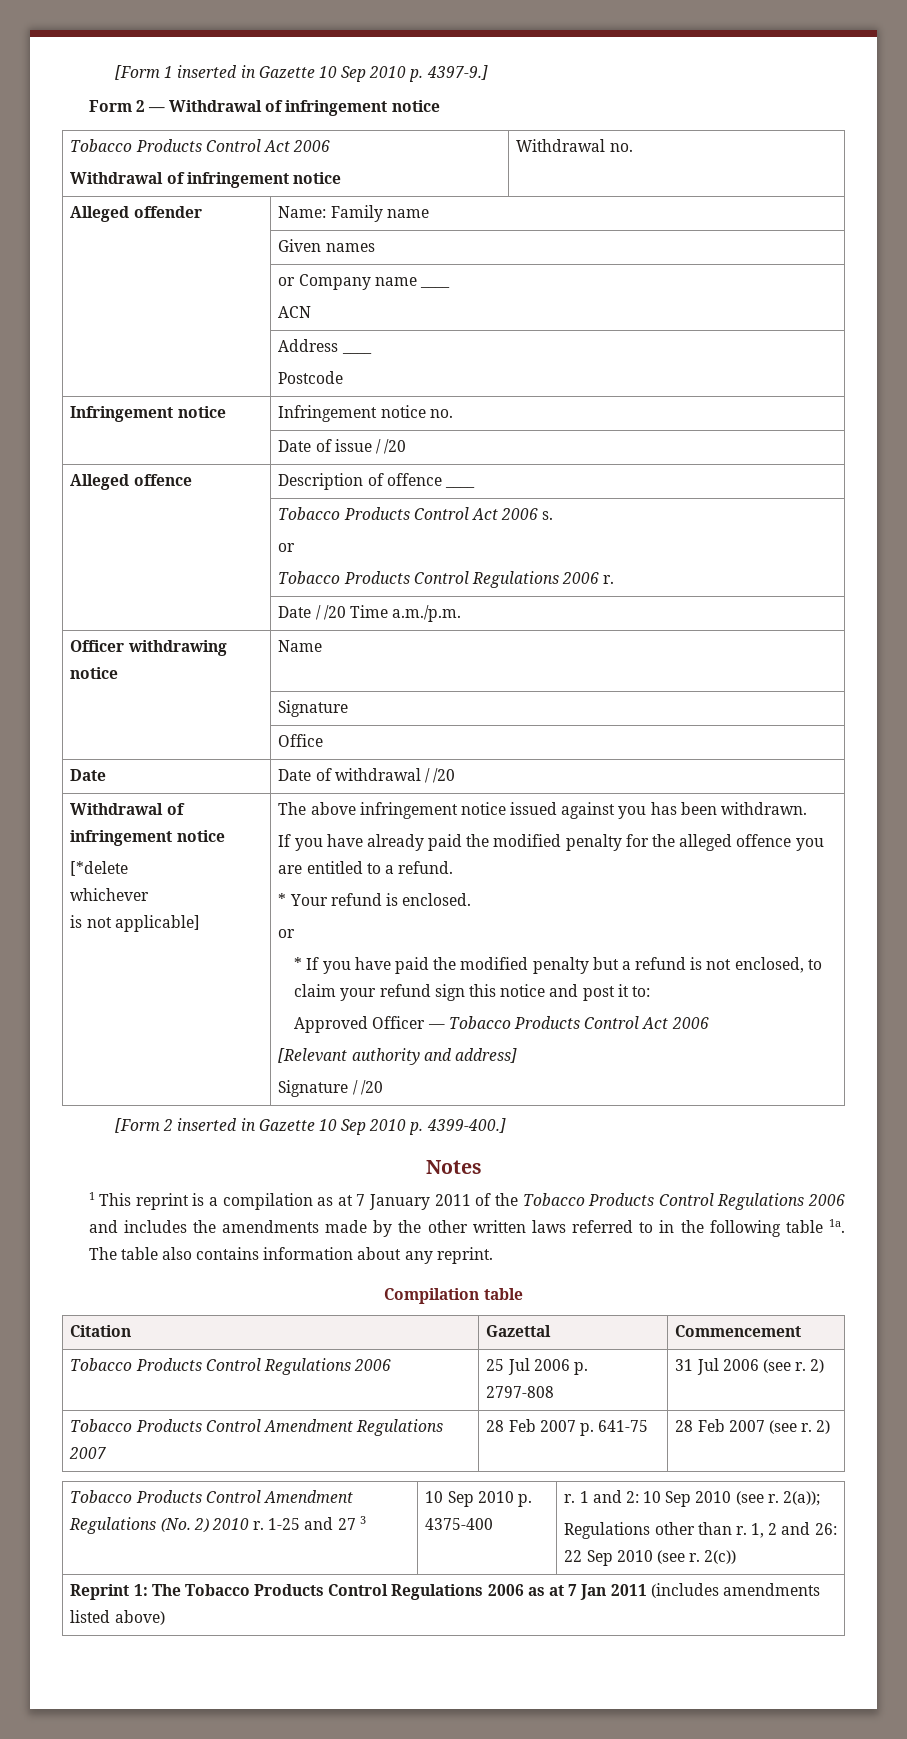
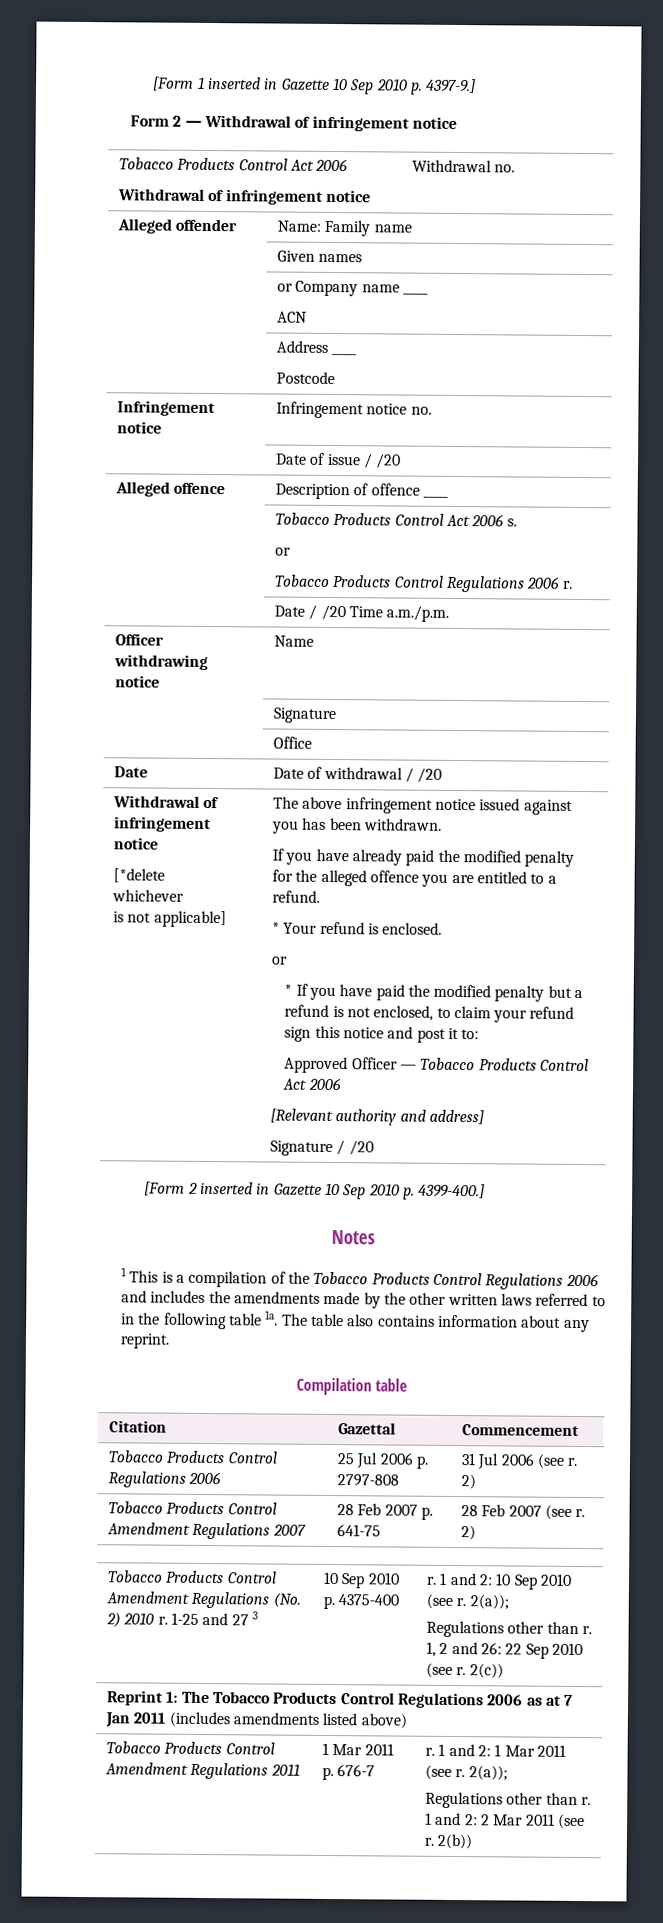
[135,1193,189,1210] reprint -> (159, 1276) none
[317,1194,471,1210] as at 7 January 2011 -> (268, 1279) none
(165, 1617) none -> [105,1741,275,1755] [104,1762,300,1780] [321,1742,394,1756] [321,1764,376,1781] [424,1743,566,1757] [424,1764,508,1781] [424,1791,591,1809] [424,1812,585,1830] [423,1833,473,1850] // Tobacco Products Control Amendment Regulations 2011 | 1 Mar 2011 p. 676-7 | r. 1 and 2: 1 Mar 2011 (see r. 2(a)); // Regulations other than r. 1 and 2: 2 Mar 2011 (see r. 2(b))

